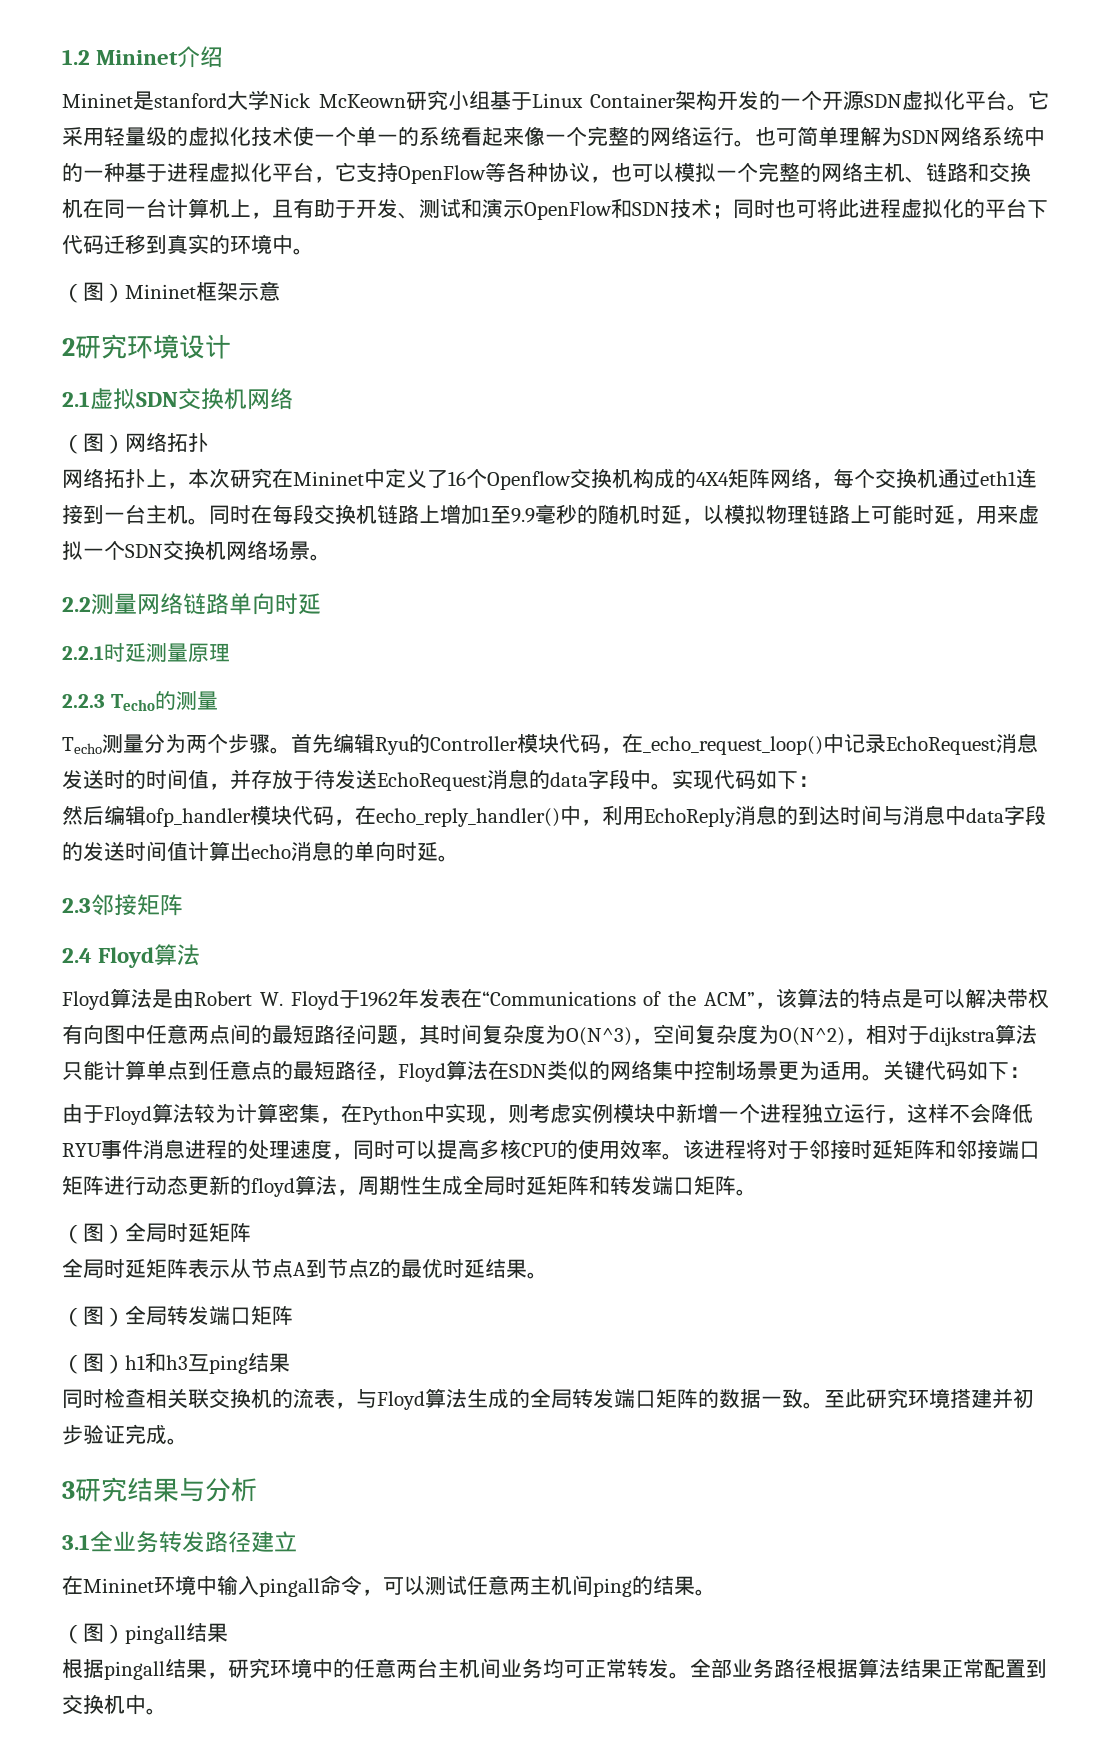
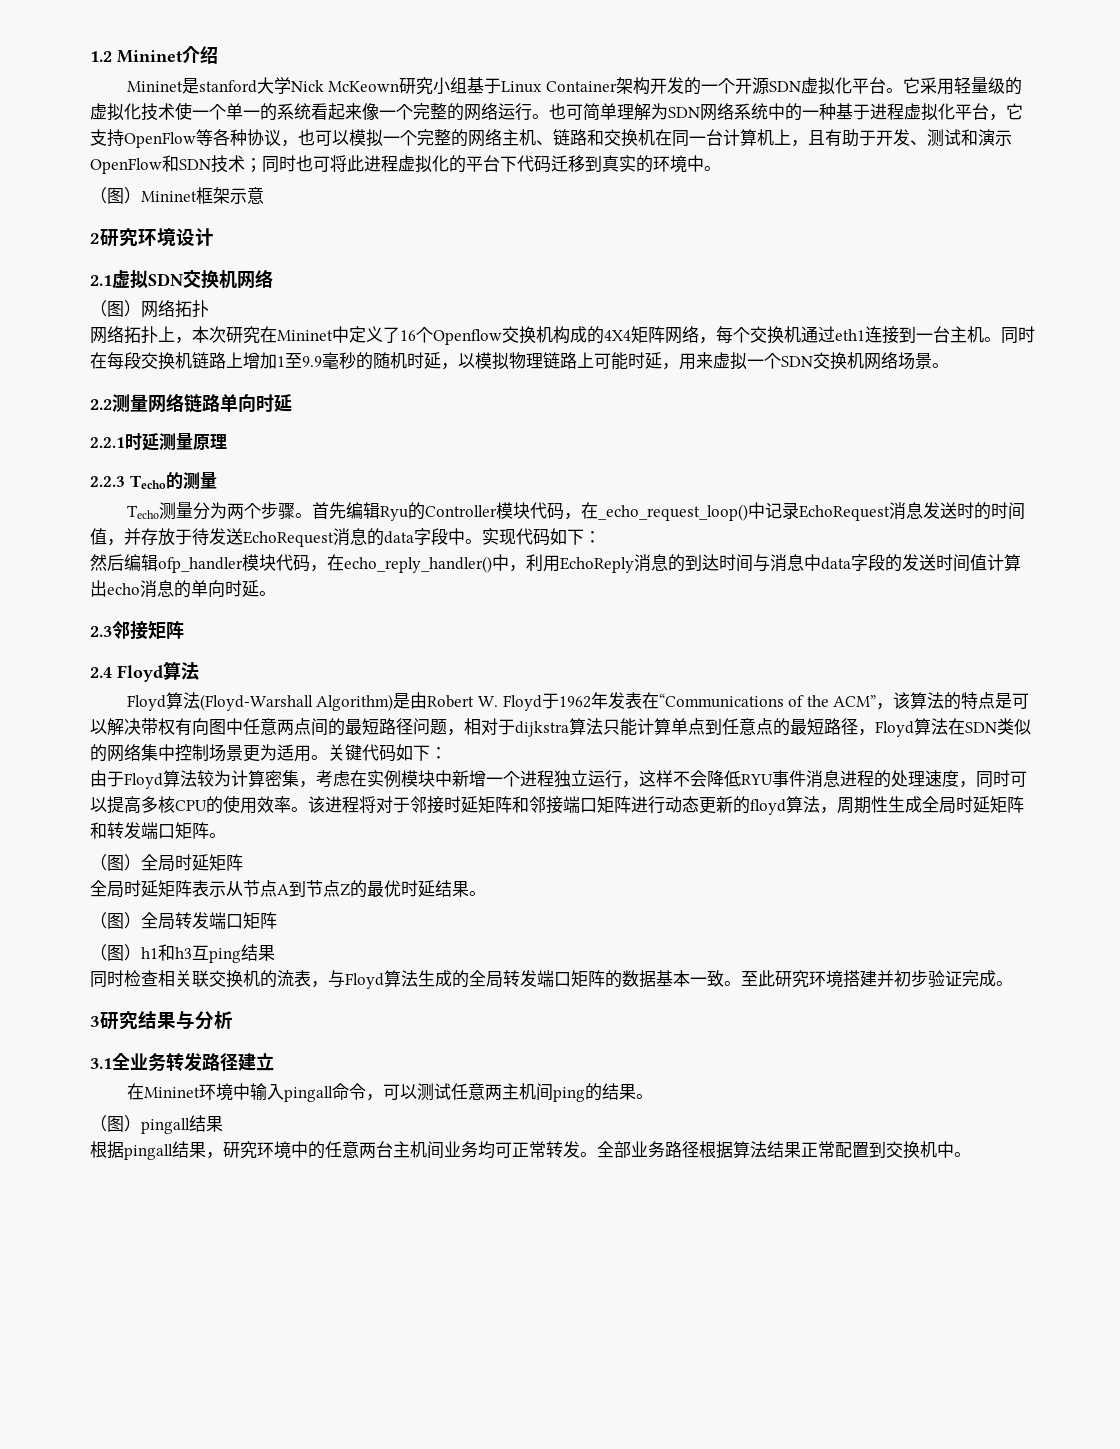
(152, 998) none -> [199,694,394,711] (Floyd-Warshall Algorithm)
[419,1024,866,1046] 其时间复杂度为O(N^3)，空间复杂度为O(N^2)， -> (464, 732) none
[341,1103,571,1125] 在Python中实现，则考虑 -> [316,770,367,788] 考虑在
(761, 1398) none -> [656,970,690,987] 基本

